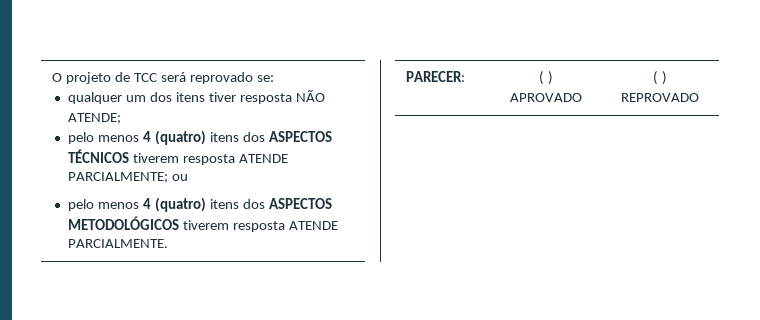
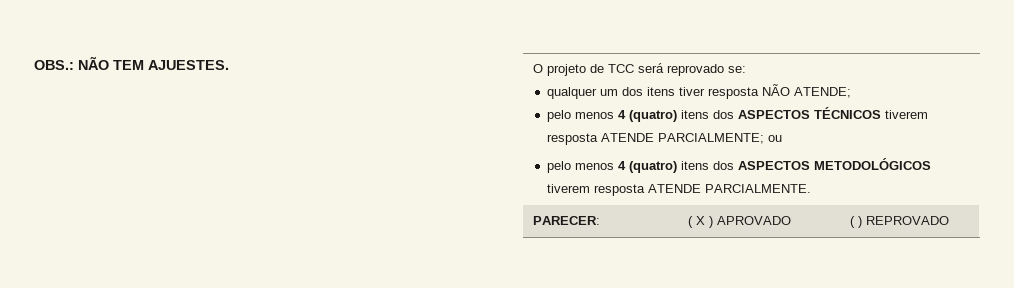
(52, 77) none -> [34,56,229,70] OBS.: NÃO TEM AJUESTES. //
(545, 78) none -> [696,216,705,225] X

